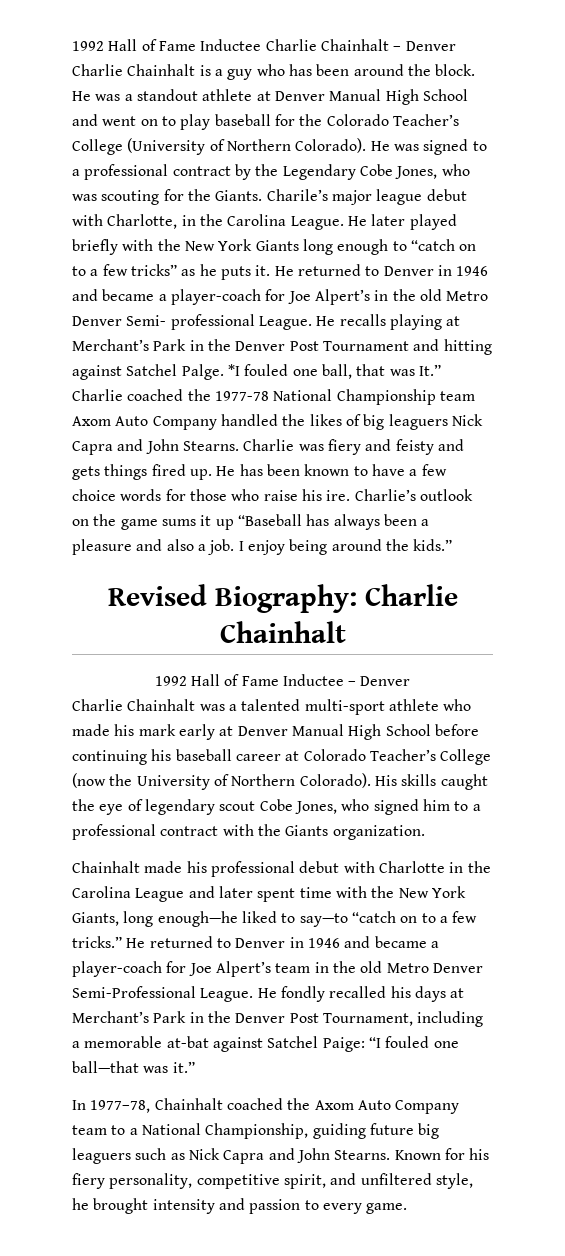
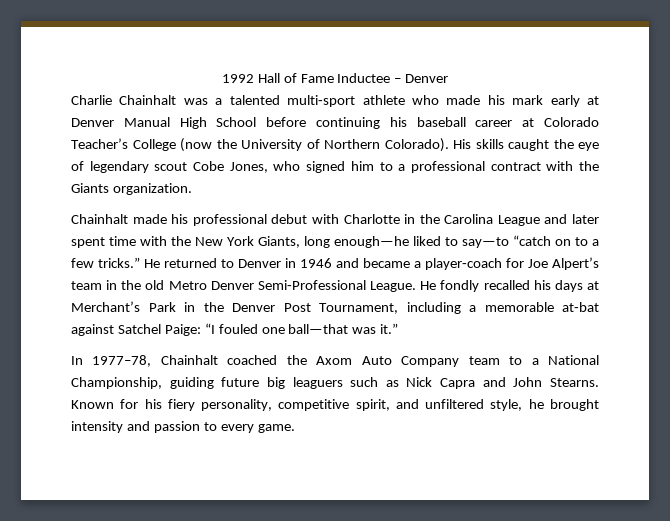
[72,39,456,51] [72,64,476,80] [72,89,468,105] [72,114,459,130] [72,138,487,155] [72,164,470,180] [72,189,467,205] [72,214,457,230] [72,239,477,255] [72,264,489,280] [72,289,489,305] [72,314,461,330] [72,339,492,355] [72,364,441,380] [72,389,475,405] [72,414,483,430] [72,439,464,455] [72,464,447,480] [72,489,473,501] [72,514,430,530] [72,539,453,555] [107,584,458,613] [219,621,346,643] [154,674,344,686] 1992 Hall of Fame Inductee Charlie Chainhalt – Denver Charlie Chainhalt is a guy who has been around the block. He was a standout athlete at Denver Manual High School and went on to play baseball for the Colorado Teacher’s College (University of Northern Colorado). He was signed to a professional contract by the Legendary Cobe Jones, who was scouting for the Giants. Charile’s major league debut with Charlotte, in the Carolina League. He later played briefly with the New York Giants long enough to “catch on to a few tricks” as he puts it. He returned to Denver in 1946 and became a player-coach for Joe Alpert’s in the old Metro Denver Semi- professional League. He recalls playing at Merchant’s Park in the Denver Post Tournament and hitting against Satchel Palge. *I fouled one ball, that was It.” Charlie coached the 1977-78 National Championship team Axom Auto Company handled the likes of big leaguers Nick Capra and John Stearns. Charlie was fiery and feisty and gets things fired up. He has been known to have a few choice words for those who raise his ire. Charlie’s outlook on the game sums it up “Baseball has always been a pleasure and also a job. I enjoy being around the kids.” // Revised Biography: Charlie Chainhalt // 1992 Hall of Fame Inductee -> [221,73,391,83] 1992 Hall of Fame Inductee

